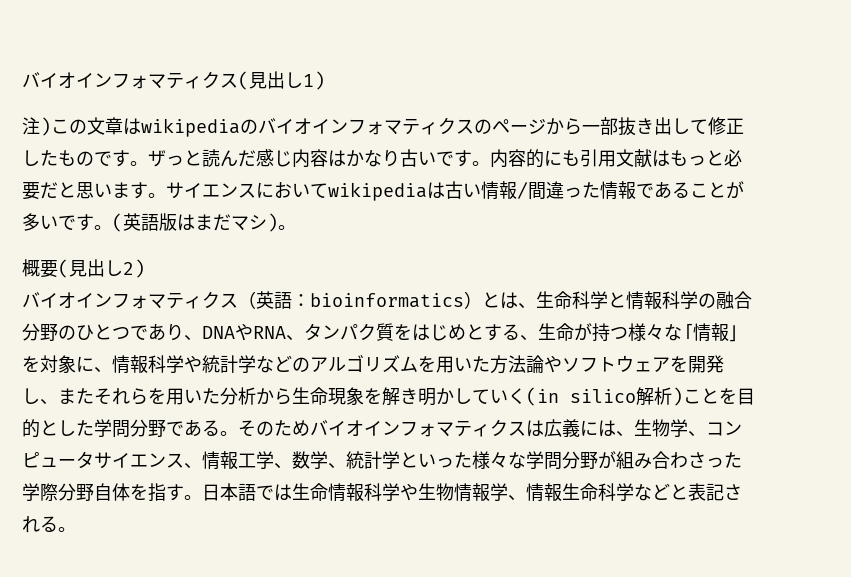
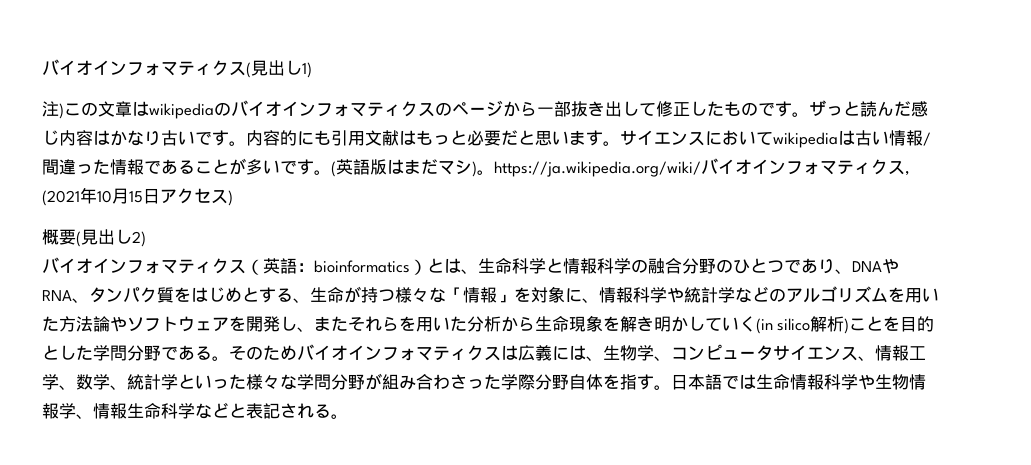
(296, 227) none -> [494,158,910,177] [42,187,233,206] https://ja.wikipedia.org/wiki/バイオインフォマティクス, (2021年10月15日アクセス)

